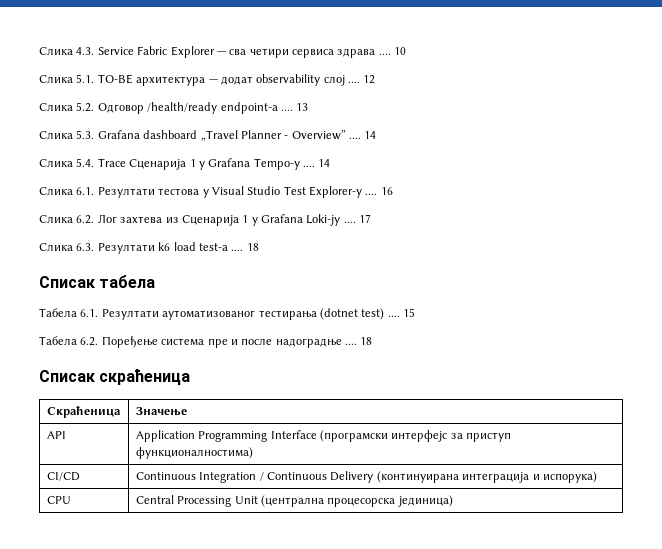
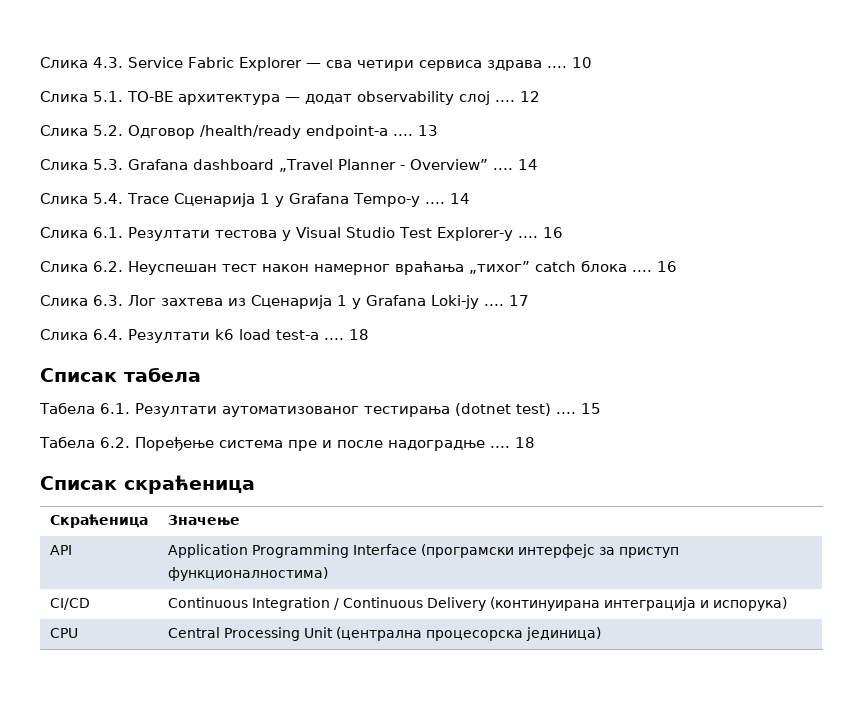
(95, 219) none -> [128,260,677,275] [40,295,123,306] Неуспешан тест након намерног враћања „тихог” catch блока .... 16 // Слика 6.3.
[76,243,95,251] 6.3. -> [93,329,123,340] 6.4.

